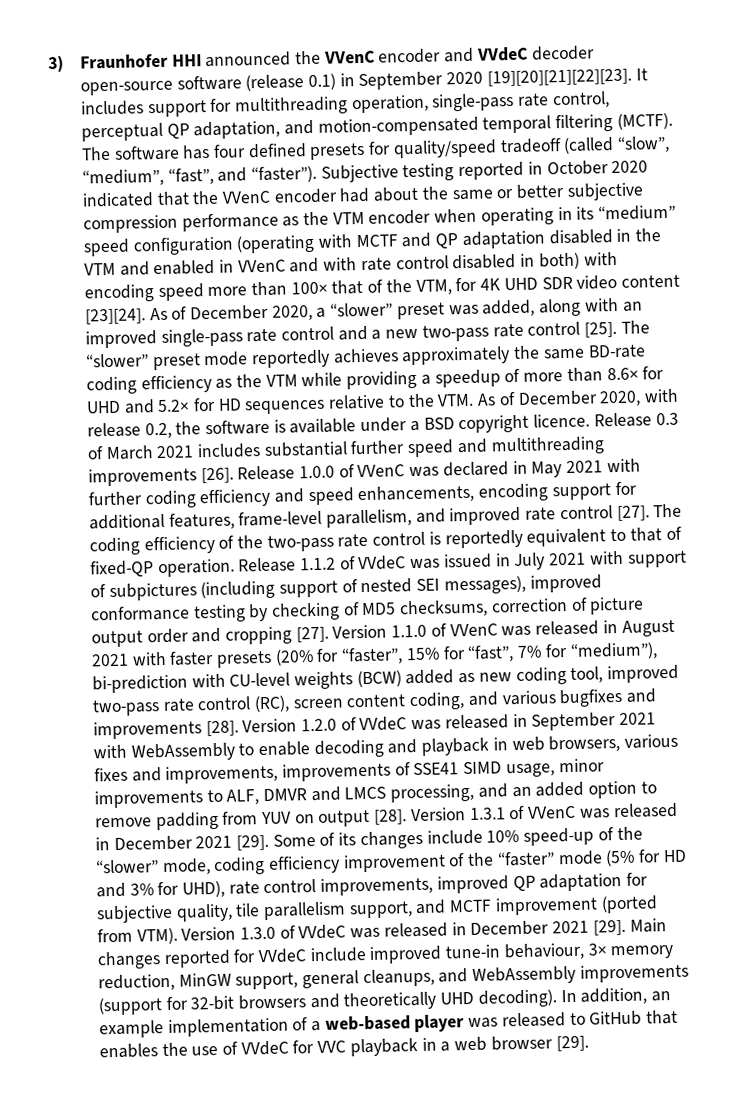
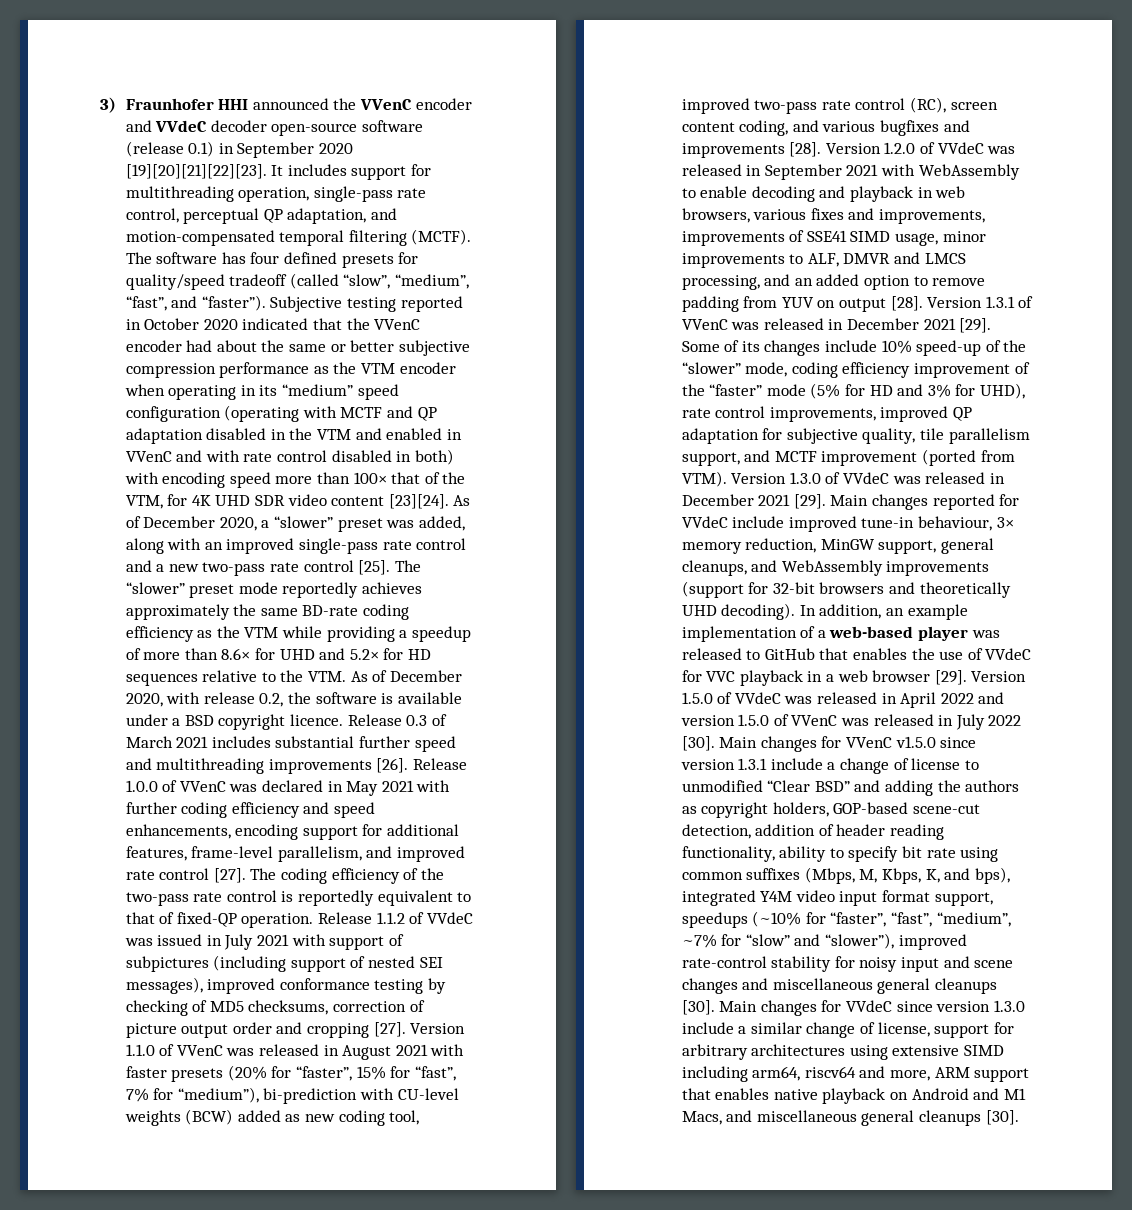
(589, 1043) none -> [971,671,1027,682] [681,692,1005,708] [680,714,1022,730] [681,736,977,752] [680,758,979,774] [681,780,1020,796] [681,802,980,818] [681,824,944,840] [681,846,999,862] [681,867,1010,884] [681,890,993,906] [681,911,1011,928] [681,933,967,950] [681,956,1014,972] [681,978,997,994] [681,1000,1025,1016] [681,1022,1014,1038] [681,1044,1004,1060] [681,1066,1030,1082] [681,1088,1026,1104] [681,1110,1019,1126] Version 1.5.0 of VVdeC was released in April 2022 and version 1.5.0 of VVenC was released in July 2022 [30]. Main changes for VVenC v1.5.0 since version 1.3.1 include a change of license to unmodified “Clear BSD” and adding the authors as copyright holders, GOP-based scene-cut detection, addition of header reading functionality, ability to specify bit rate using common suffixes (Mbps, M, Kbps, K, and bps), integrated Y4M video input format support, speedups (~10% for “faster”, “fast”, “medium”, ~7% for “slow” and “slower”), improved rate-control stability for noisy input and scene changes and miscellaneous general cleanups [30]. Main changes for VVdeC since version 1.3.0 include a similar change of license, support for arbitrary architectures using extensive SIMD including arm64, riscv64 and more, ARM support that enables native playback on Android and M1 Macs, and miscellaneous general cleanups [30].

